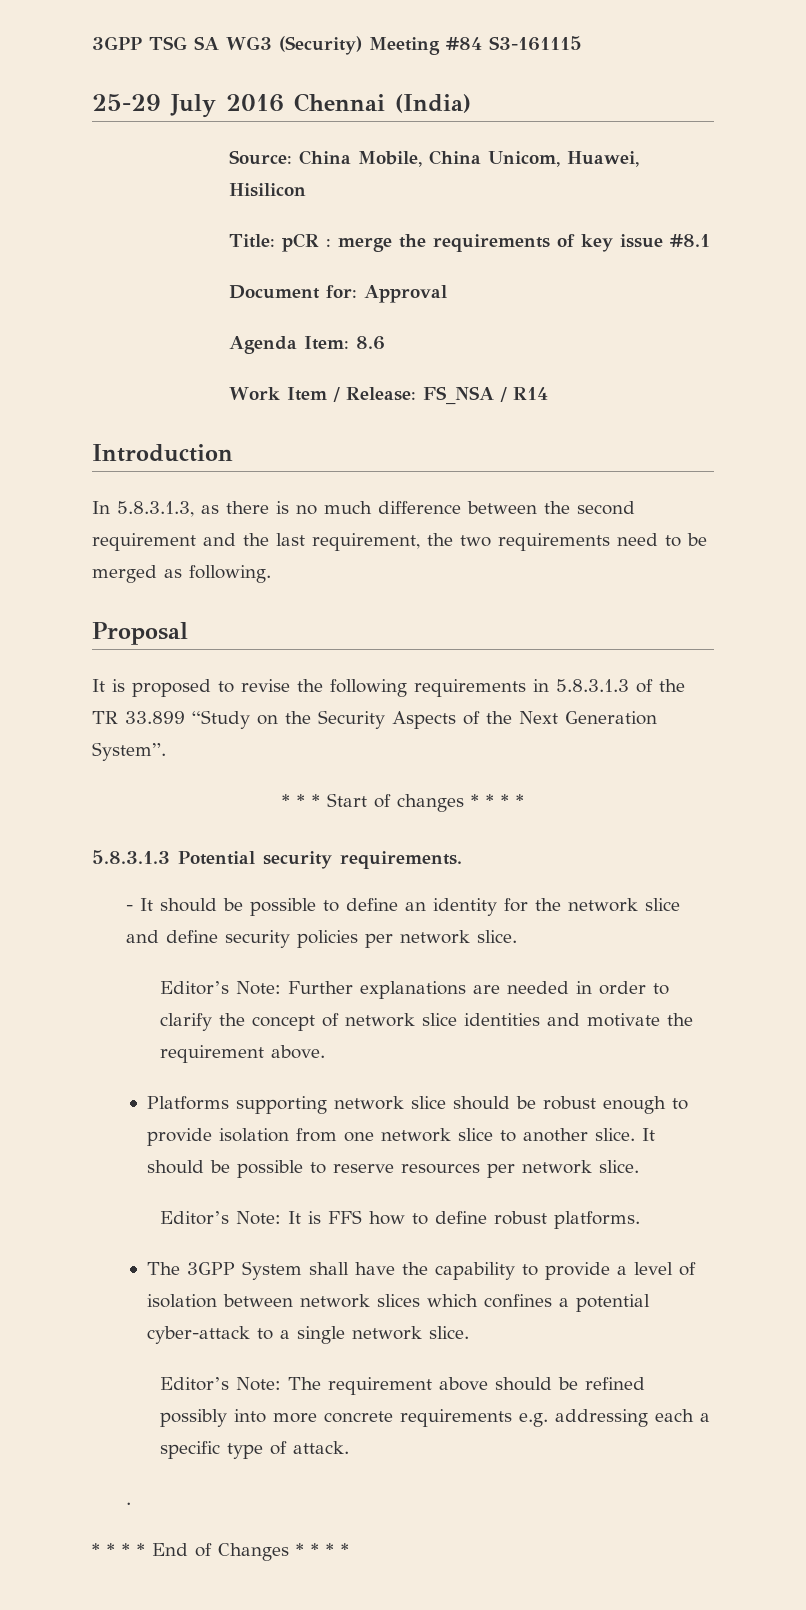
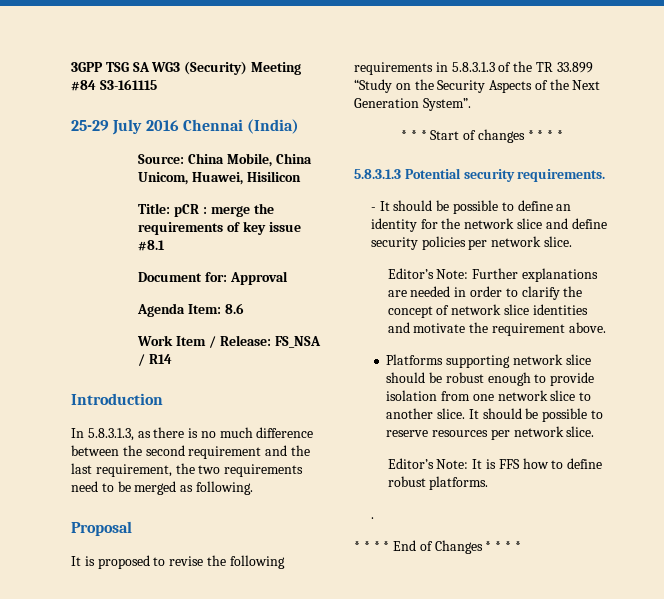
[147,1261,697,1280] [147,1294,651,1312] [147,1326,470,1344] [160,1377,646,1395] [160,1409,711,1427] [160,1441,350,1459] // The 3GPP System shall have the capability to provide a level of isolation between network slices which confines a potential cyber-attack to a single network slice. // Editor’s Note: The requirement above should be refined possibly into more concrete requirements e.g. addressing each a specific type of attack. -> (489, 483) none

